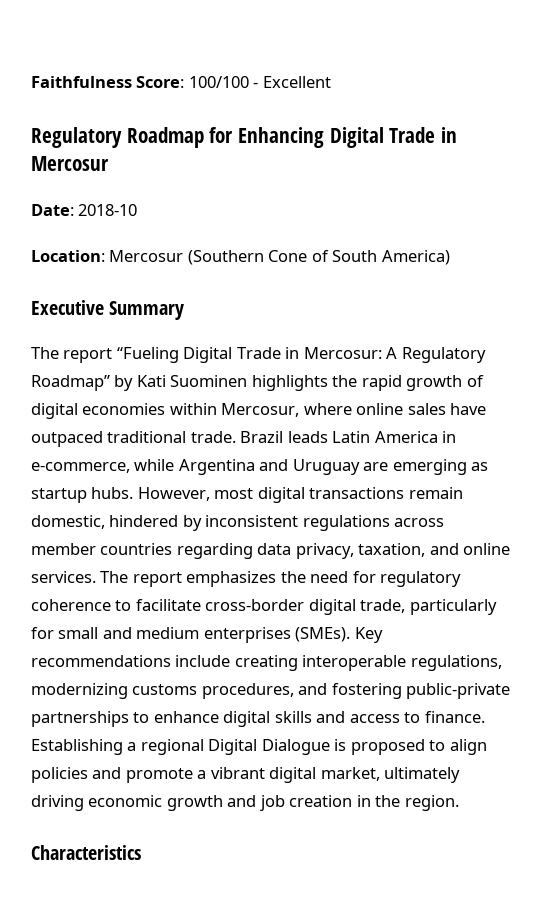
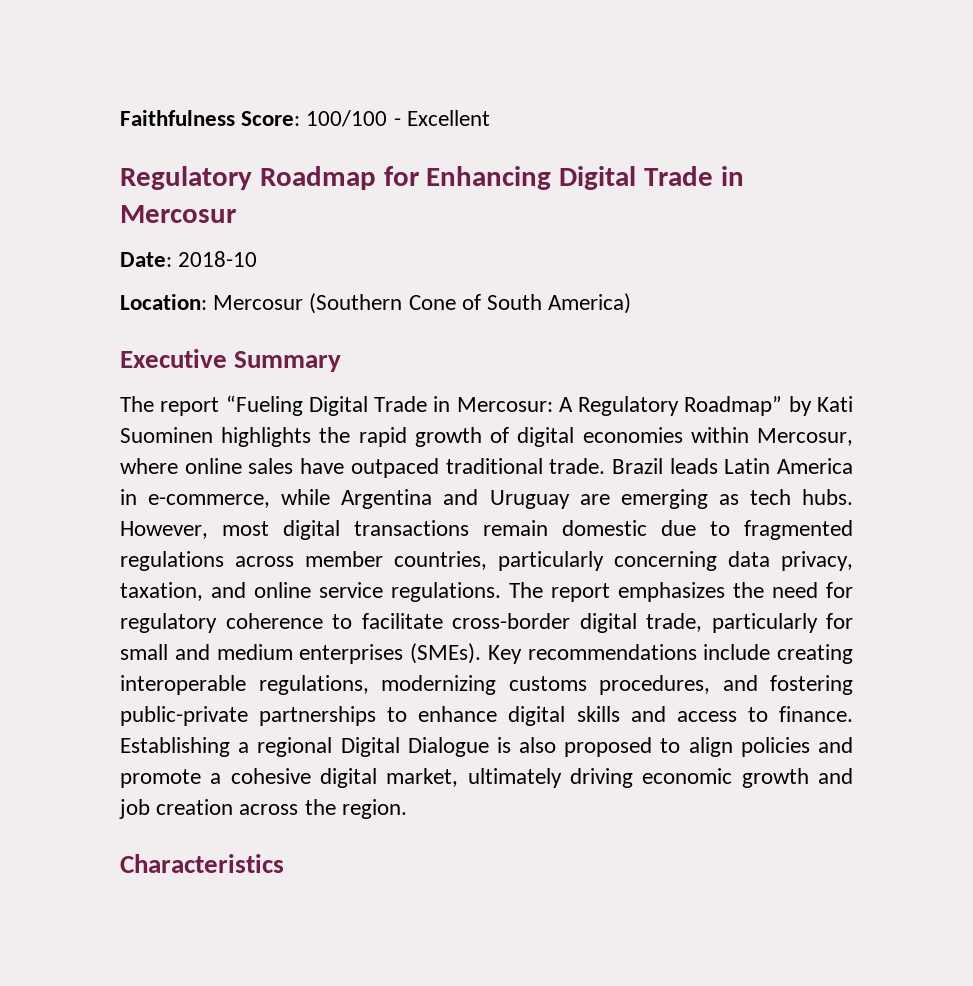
[31,488,87,503] startup -> [749,489,791,505] tech
[31,515,445,531] [31,543,253,559] domestic, hindered by inconsistent regulations across member countries regarding -> [562,520,853,540] [120,551,717,571] domestic due to fragmented regulations across member countries, particularly concerning
[31,571,96,583] services. -> [319,582,501,602] service regulations.
(347, 745) none -> [519,737,557,753] also
[210,767,265,779] vibrant -> [230,768,311,784] cohesive
[356,795,371,807] in -> [239,804,299,815] across

